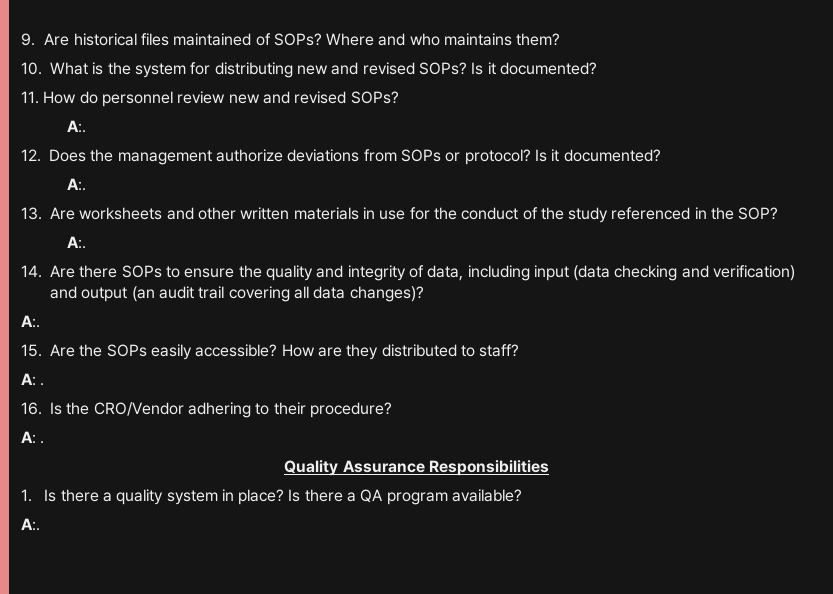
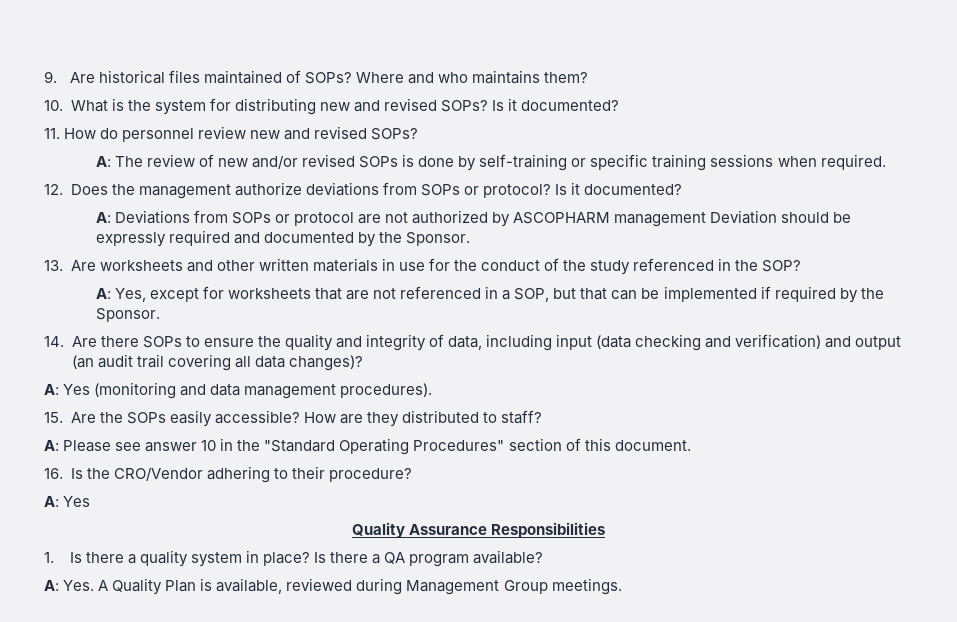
[67,120,87,133] A:. -> [95,154,886,171] A: The review of new and/or revised SOPs is done by self-training or specific training sessions when required.
[67,178,87,191] A:. -> [95,210,852,227] [95,230,471,247] A: Deviations from SOPs or protocol are not authorized by ASCOPHARM management Deviation should be expressly required and documented by the Sponsor.
[67,236,87,249] A:. -> [95,286,884,303] [95,308,160,322] A: Yes, except for worksheets that are not referenced in a SOP, but that can be implemented if required by the Sponsor.
[21,315,40,328] A:. -> [44,382,433,399] A: Yes (monitoring and data management procedures).
[40,383,45,386] . -> [63,438,691,455] Please see answer 10 in the "Standard Operating Procedures" section of this document.
[40,441,45,444] . -> [63,496,91,507] Yes
[21,518,40,531] A:. -> [44,578,622,595] A: Yes. A Quality Plan is available, reviewed during Management Group meetings.

